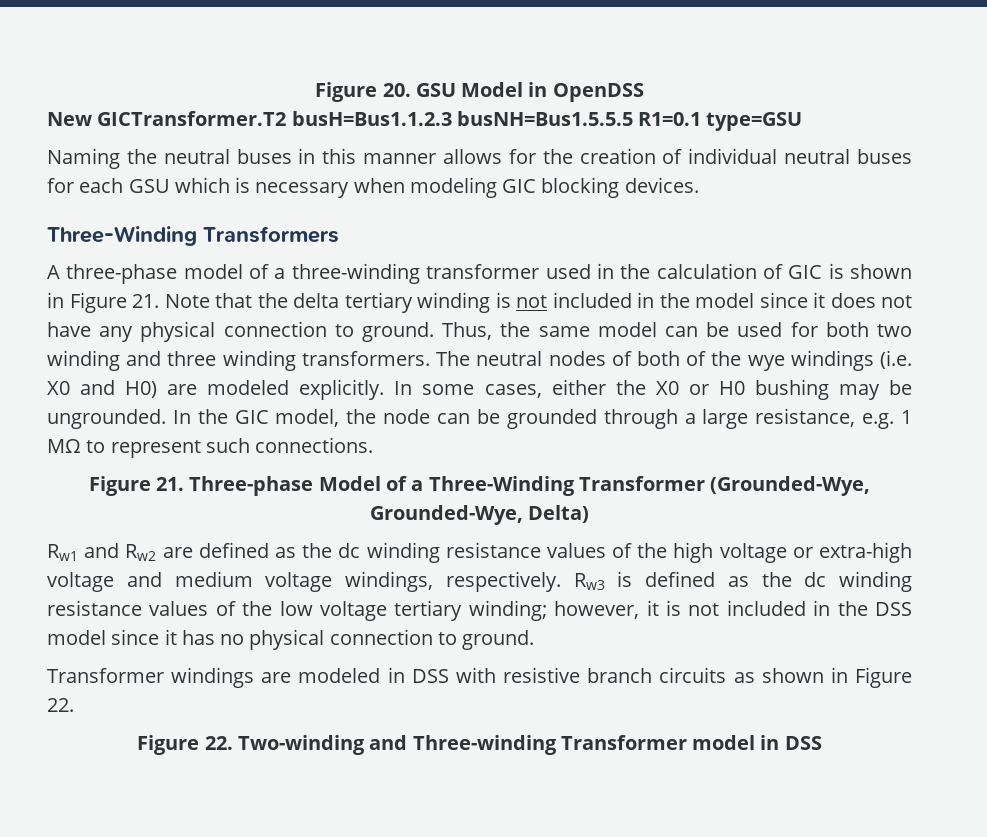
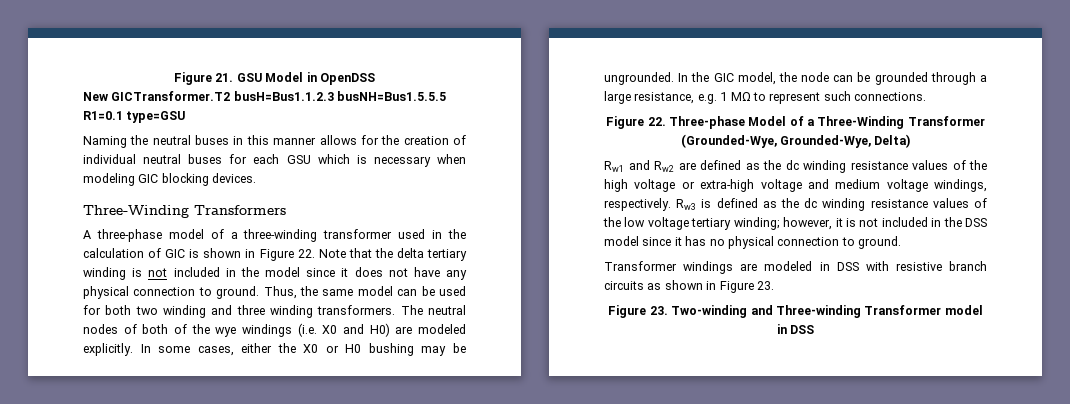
[315,82,411,102] Figure 20. -> [174,72,234,85] Figure 21.
[132,294,159,308] 21. -> [297,249,315,258] 22.
[156,477,185,491] 21. -> [647,117,666,126] 22.
[47,698,74,712] [137,735,233,755] 22. // Figure 22. -> [756,281,774,290] [608,305,668,318] 23. // Figure 23.

